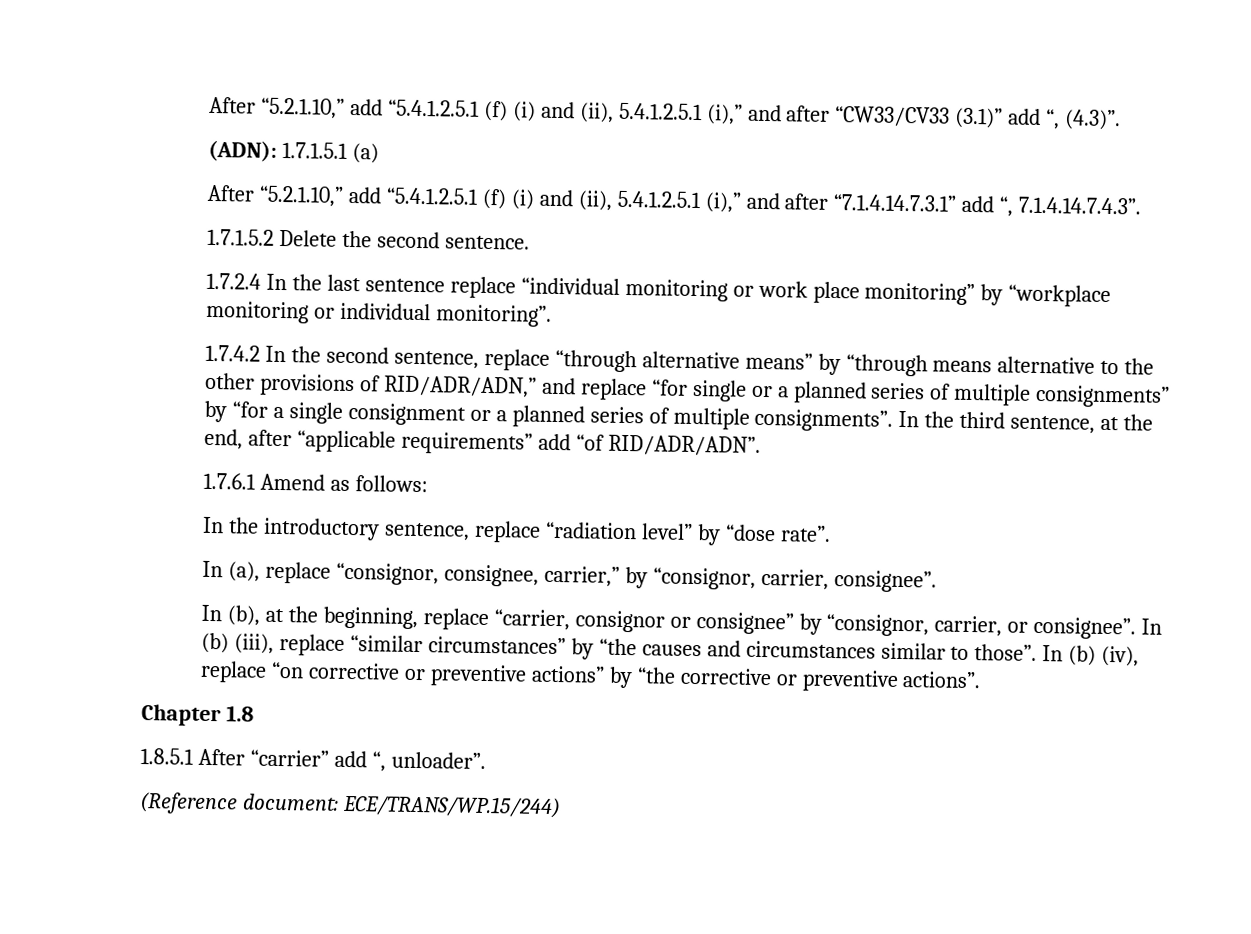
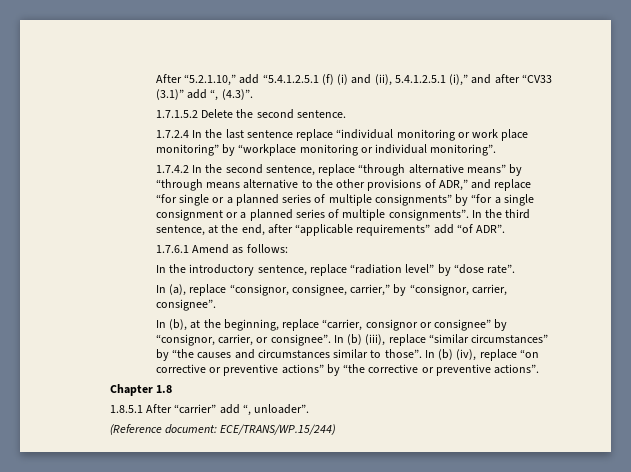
[834,106,951,127] “CW33/CV33 -> [521,74,552,83] “CV33
[208,139,380,164] [207,184,1142,217] // (ADN): 1.7.1.5.1 (a) // After “5.2.1.10,” add “5.4.1.2.5.1 (f) (i) and (ii), 5.4.1.2.5.1 (i),” and after “7.1.4.14.7.3.1” add “, 7.1.4.14.7.4.3”. -> (253, 94) none
[383,375,537,398] RID/ADR/ADN,” -> [438,179,468,191] ADR,”
[607,434,761,456] RID/ADR/ADN”. -> [476,224,506,233] ADR”.

